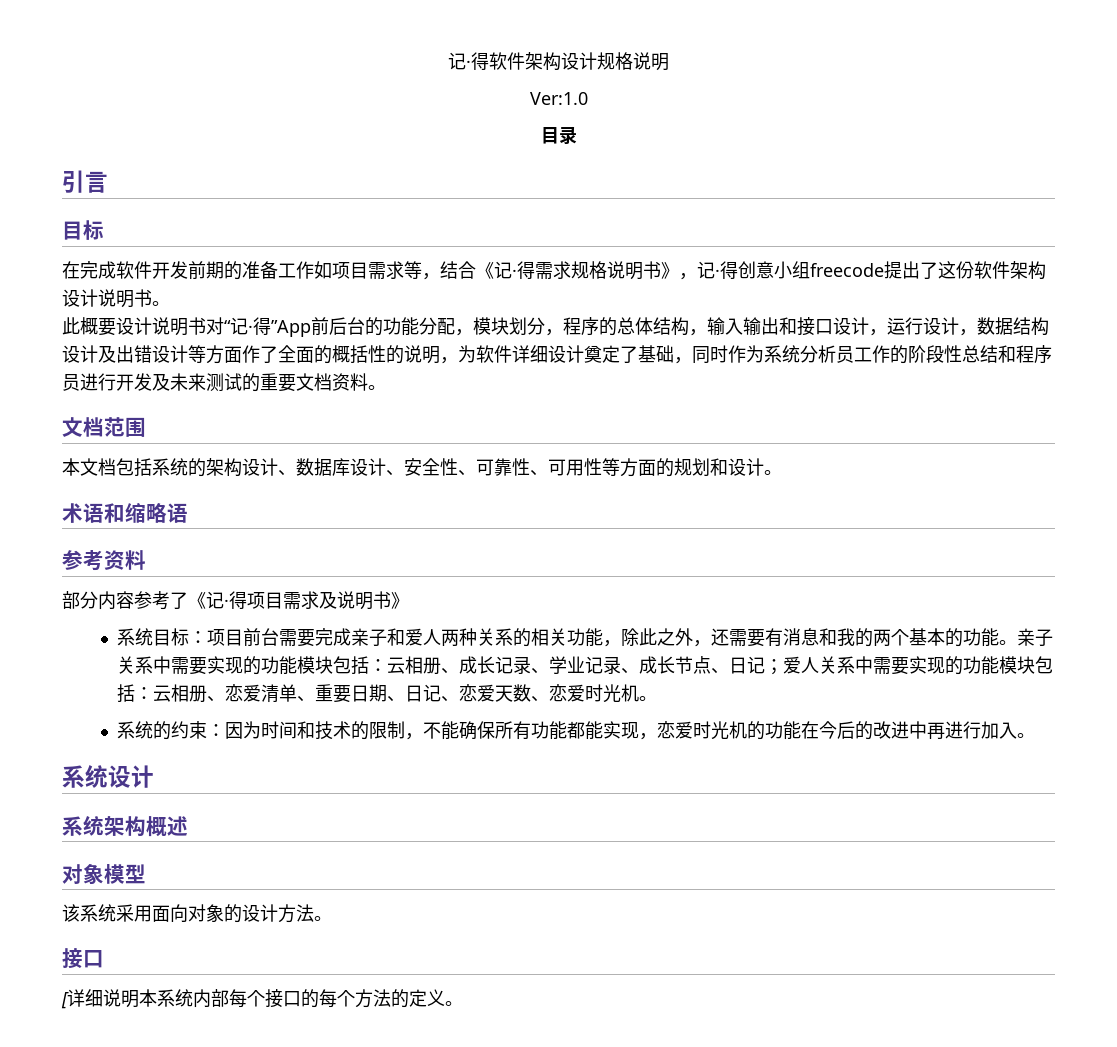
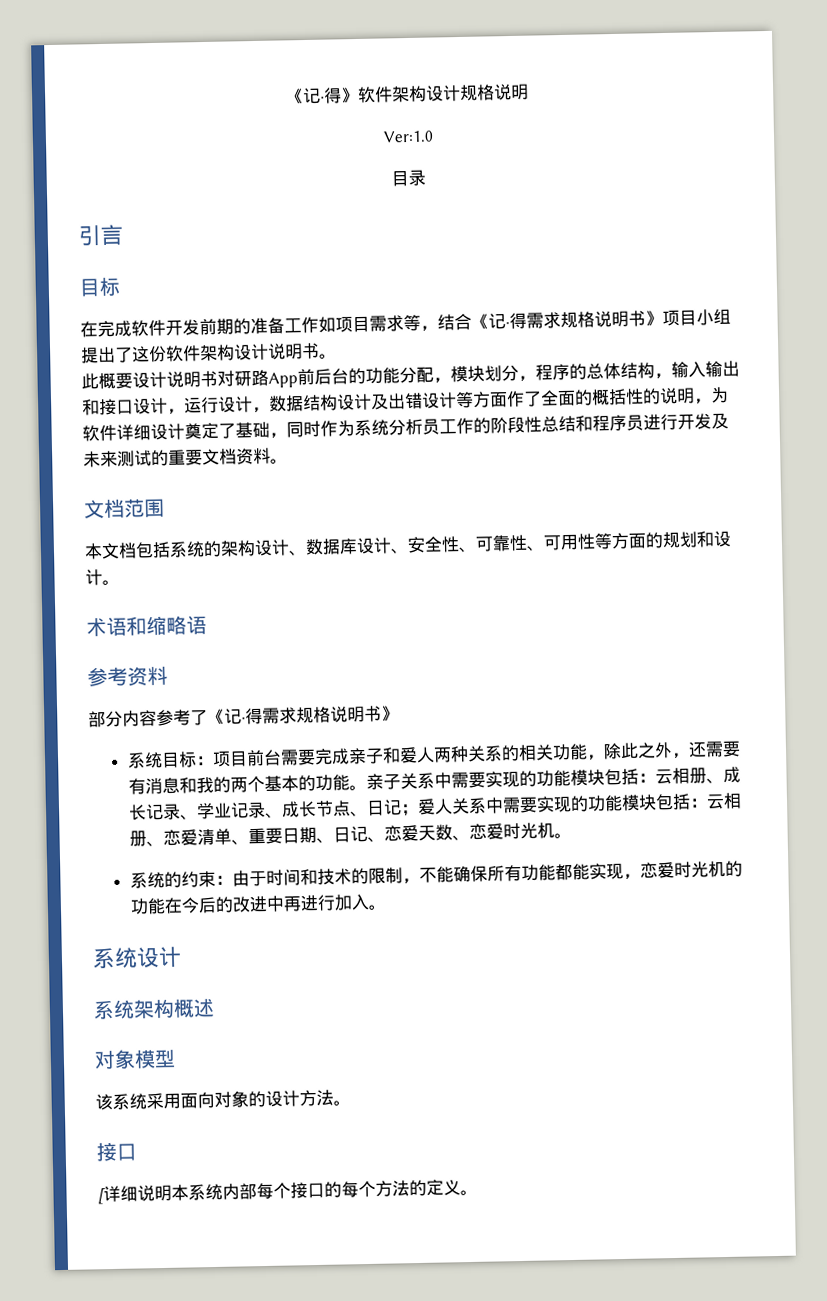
[448,52,489,70] 记·得 -> [285,86,359,105] 《记·得》
[679,261,884,280] ，记·得创意小组freecode -> [662,308,731,327] 项目小组
[224,317,311,337] “记·得”App -> [234,369,298,388] 研路App
[247,591,337,609] 项目需求及 -> [262,706,331,724] 需求规格
[224,721,261,739] 因为 -> [231,870,267,887] 由于

